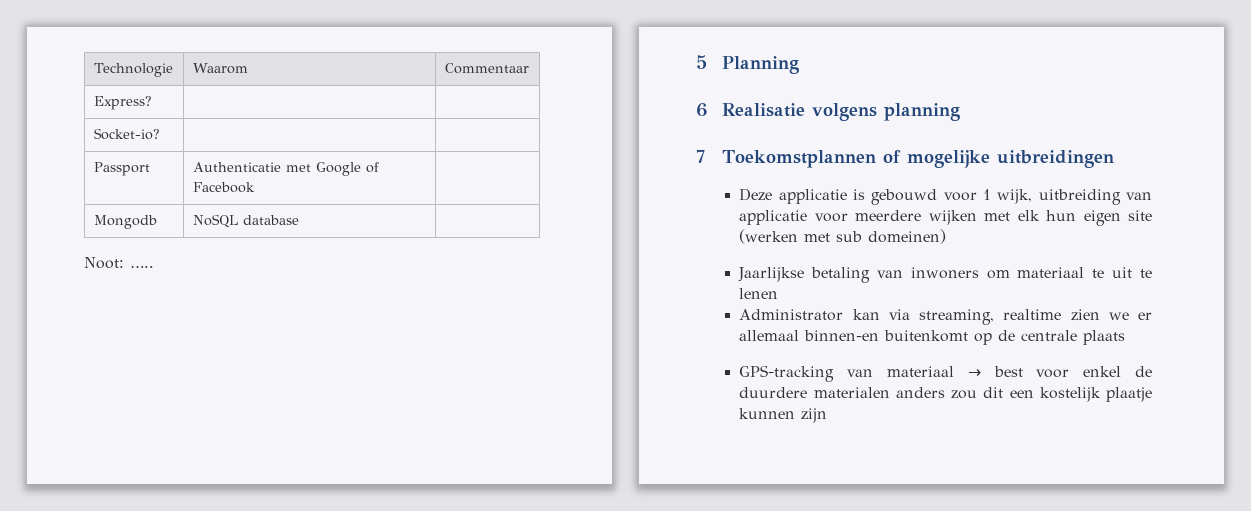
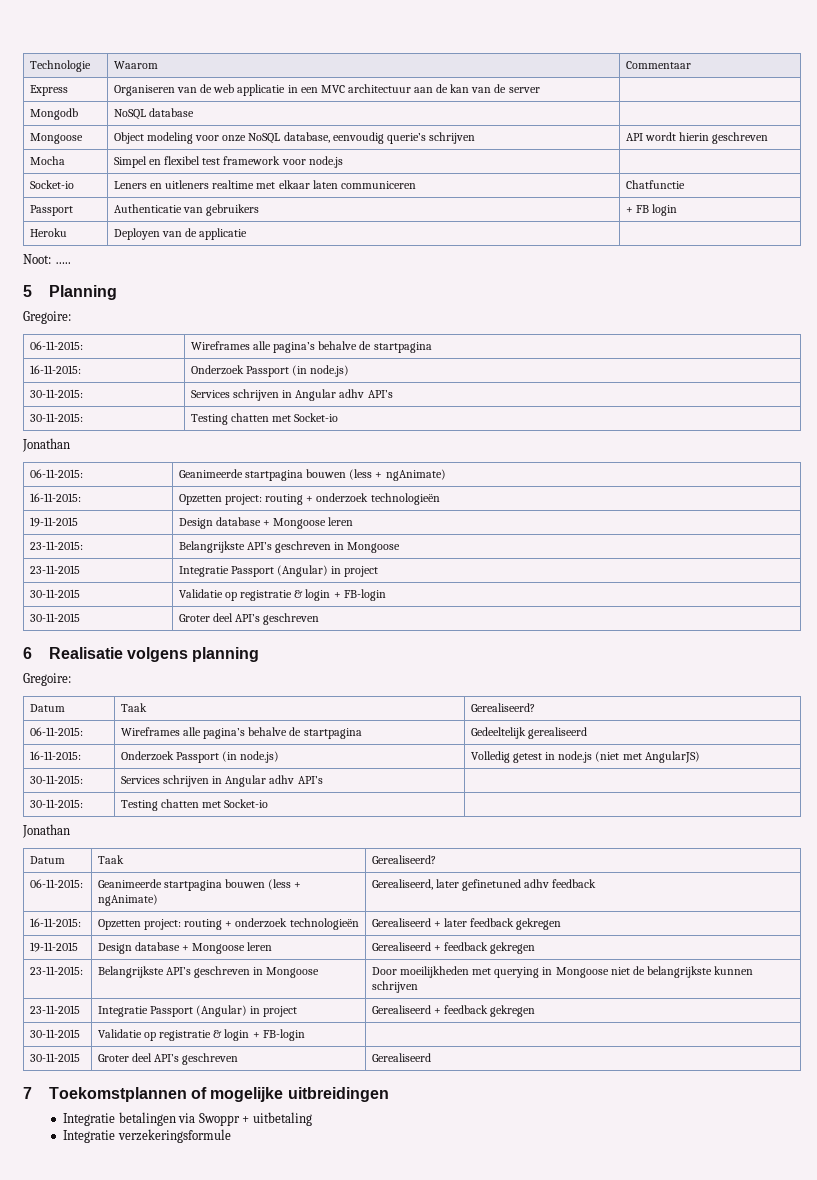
[93,96,152,110] [93,128,160,140] [93,162,150,176] [192,162,379,176] [192,182,255,193] [93,215,157,229] [192,214,299,228] [84,257,154,269] [696,55,799,74] [696,103,960,121] Express? | | // Socket-io? | | // Passport | Authenticatie met Google of Facebook | // Mongodb | NoSQL database | // Noot: ….. // 5 Planning // 6 Realisatie volgens planning -> [30,85,69,96] [114,84,540,96] [30,108,79,120] [114,108,195,120] [30,133,84,144] [114,132,475,144] [626,132,769,144] [30,156,66,165] [114,156,343,168] [30,180,75,189] [114,180,416,189] [626,180,686,189] [30,205,74,216] [114,204,260,216] [626,204,678,216] [30,228,68,237] [114,228,248,240] [23,254,71,264] [23,285,117,300] [23,311,71,324] [30,341,84,350] [191,341,432,353] [30,365,82,374] [191,365,350,377] [30,389,84,398] [191,389,393,401] [30,413,84,422] [191,413,339,425] [22,438,70,452] [30,469,84,478] [179,469,446,481] [30,493,82,502] [179,493,440,505] [30,517,79,527] [179,517,354,529] [30,541,84,550] [179,541,401,553] [30,565,81,574] [179,565,379,577] [30,589,81,598] [179,589,386,601] [30,613,81,622] [179,613,320,625] [23,647,260,662] [23,673,71,686] [30,704,66,712] [121,703,148,712] [471,703,536,712] [30,727,84,736] [121,727,362,739] [471,727,588,739] [30,751,82,760] [121,751,280,763] [471,751,700,763] [30,775,84,784] [121,775,323,787] [30,799,84,808] [121,799,269,811] [22,824,70,838] [30,856,66,864] [98,855,125,864] [372,855,437,864] [30,879,84,888] [98,879,302,891] [98,894,159,906] [372,879,597,891] [30,918,82,927] [98,918,359,930] [372,918,562,930] [30,942,79,952] [98,942,273,954] [372,942,536,954] [30,966,84,975] [98,966,320,978] [372,966,753,978] [372,981,419,993] [30,1005,81,1014] [98,1005,298,1017] [372,1005,536,1017] [30,1029,81,1038] [98,1029,305,1041] [30,1053,81,1062] [98,1053,239,1065] [372,1053,432,1062] Express | Organiseren van de web applicatie in een MVC architectuur aan de kan van de server | // Mongodb | NoSQL database | // Mongoose | Object modeling voor onze NoSQL database, eenvoudig querie’s schrijven | API wordt hierin geschreven // Mocha | Simpel en flexibel test framework voor node.js | // Socket-io | Leners en uitleners realtime met elkaar laten communiceren | Chatfunctie // Passport | Authenticatie van gebruikers | + FB login // Heroku | Deployen van de applicatie | // Noot: ….. // 5 Planning // Gregoire: // 06-11-2015: | Wireframes alle pagina’s behalve de startpagina // 16-11-2015: | Onderzoek Passport (in node.js) // 30-11-2015: | Services schrijven in Angular adhv API’s // 30-11-2015: | Testing chatten met Socket-io // Jonathan // 06-11-2015: | Geanimeerde startpagina bouwen (less + ngAnimate) // 16-11-2015: | Opzetten project: routing + onderzoek technologieën // 19-11-2015 | Design database + Mongoose leren // 23-11-2015: | Belangrijkste API’s geschreven in Mongoose // 23-11-2015 | Integratie Passport (Angular) in project // 30-11-2015 | Validatie op registratie & login + FB-login // 30-11-2015 | Groter deel API’s geschreven // 6 Realisatie volgens planning // Gregoire: // Datum | Taak | Gerealiseerd? // 06-11-2015: | Wireframes alle pagina’s behalve de startpagina | Gedeeltelijk gerealiseerd // 16-11-2015: | Onderzoek Passport (in node.js) | Volledig getest in node.js (niet met AngularJS) // 30-11-2015: | Services schrijven in Angular adhv API’s | // 30-11-2015: | Testing chatten met Socket-io | // Jonathan // Datum | Taak | Gerealiseerd? // 06-11-2015: | Geanimeerde startpagina bouwen (less + ngAnimate) | Gerealiseerd, later gefinetuned adhv feedback // 16-11-2015: | Opzetten project: routing + onderzoek technologieën | Gerealiseerd + later feedback gekregen // 19-11-2015 | Design database + Mongoose leren | Gerealiseerd + feedback gekregen // 23-11-2015: | Belangrijkste API’s geschreven in Mongoose | Door moeilijkheden met querying in Mongoose niet de belangrijkste kunnen schrijven // 23-11-2015 | Integratie Passport (Angular) in project | Gerealiseerd + feedback gekregen // 30-11-2015 | Validatie op registratie & login + FB-login | // 30-11-2015 | Groter deel API’s geschreven | Gerealiseerd
[739,188,1152,205] [739,210,1152,226] [739,229,947,244] [738,267,1152,283] [739,288,779,299] [739,309,1152,325] [739,330,1126,345] [739,365,1152,382] [739,387,1152,402] [739,408,828,423] Deze applicatie is gebouwd voor 1 wijk, uitbreiding van applicatie voor meerdere wijken met elk hun eigen site (werken met sub domeinen) // Jaarlijkse betaling van inwoners om materiaal te uit te lenen // Administrator kan via streaming, realtime zien we er allemaal binnen-en buitenkomt op de centrale plaats // GPS-tracking van materiaal → best voor enkel de duurdere materialen anders zou dit een kostelijk plaatje kunnen zijn -> [63,1112,312,1126] [63,1129,231,1143] Integratie betalingen via Swoppr + uitbetaling // Integratie verzekeringsformule

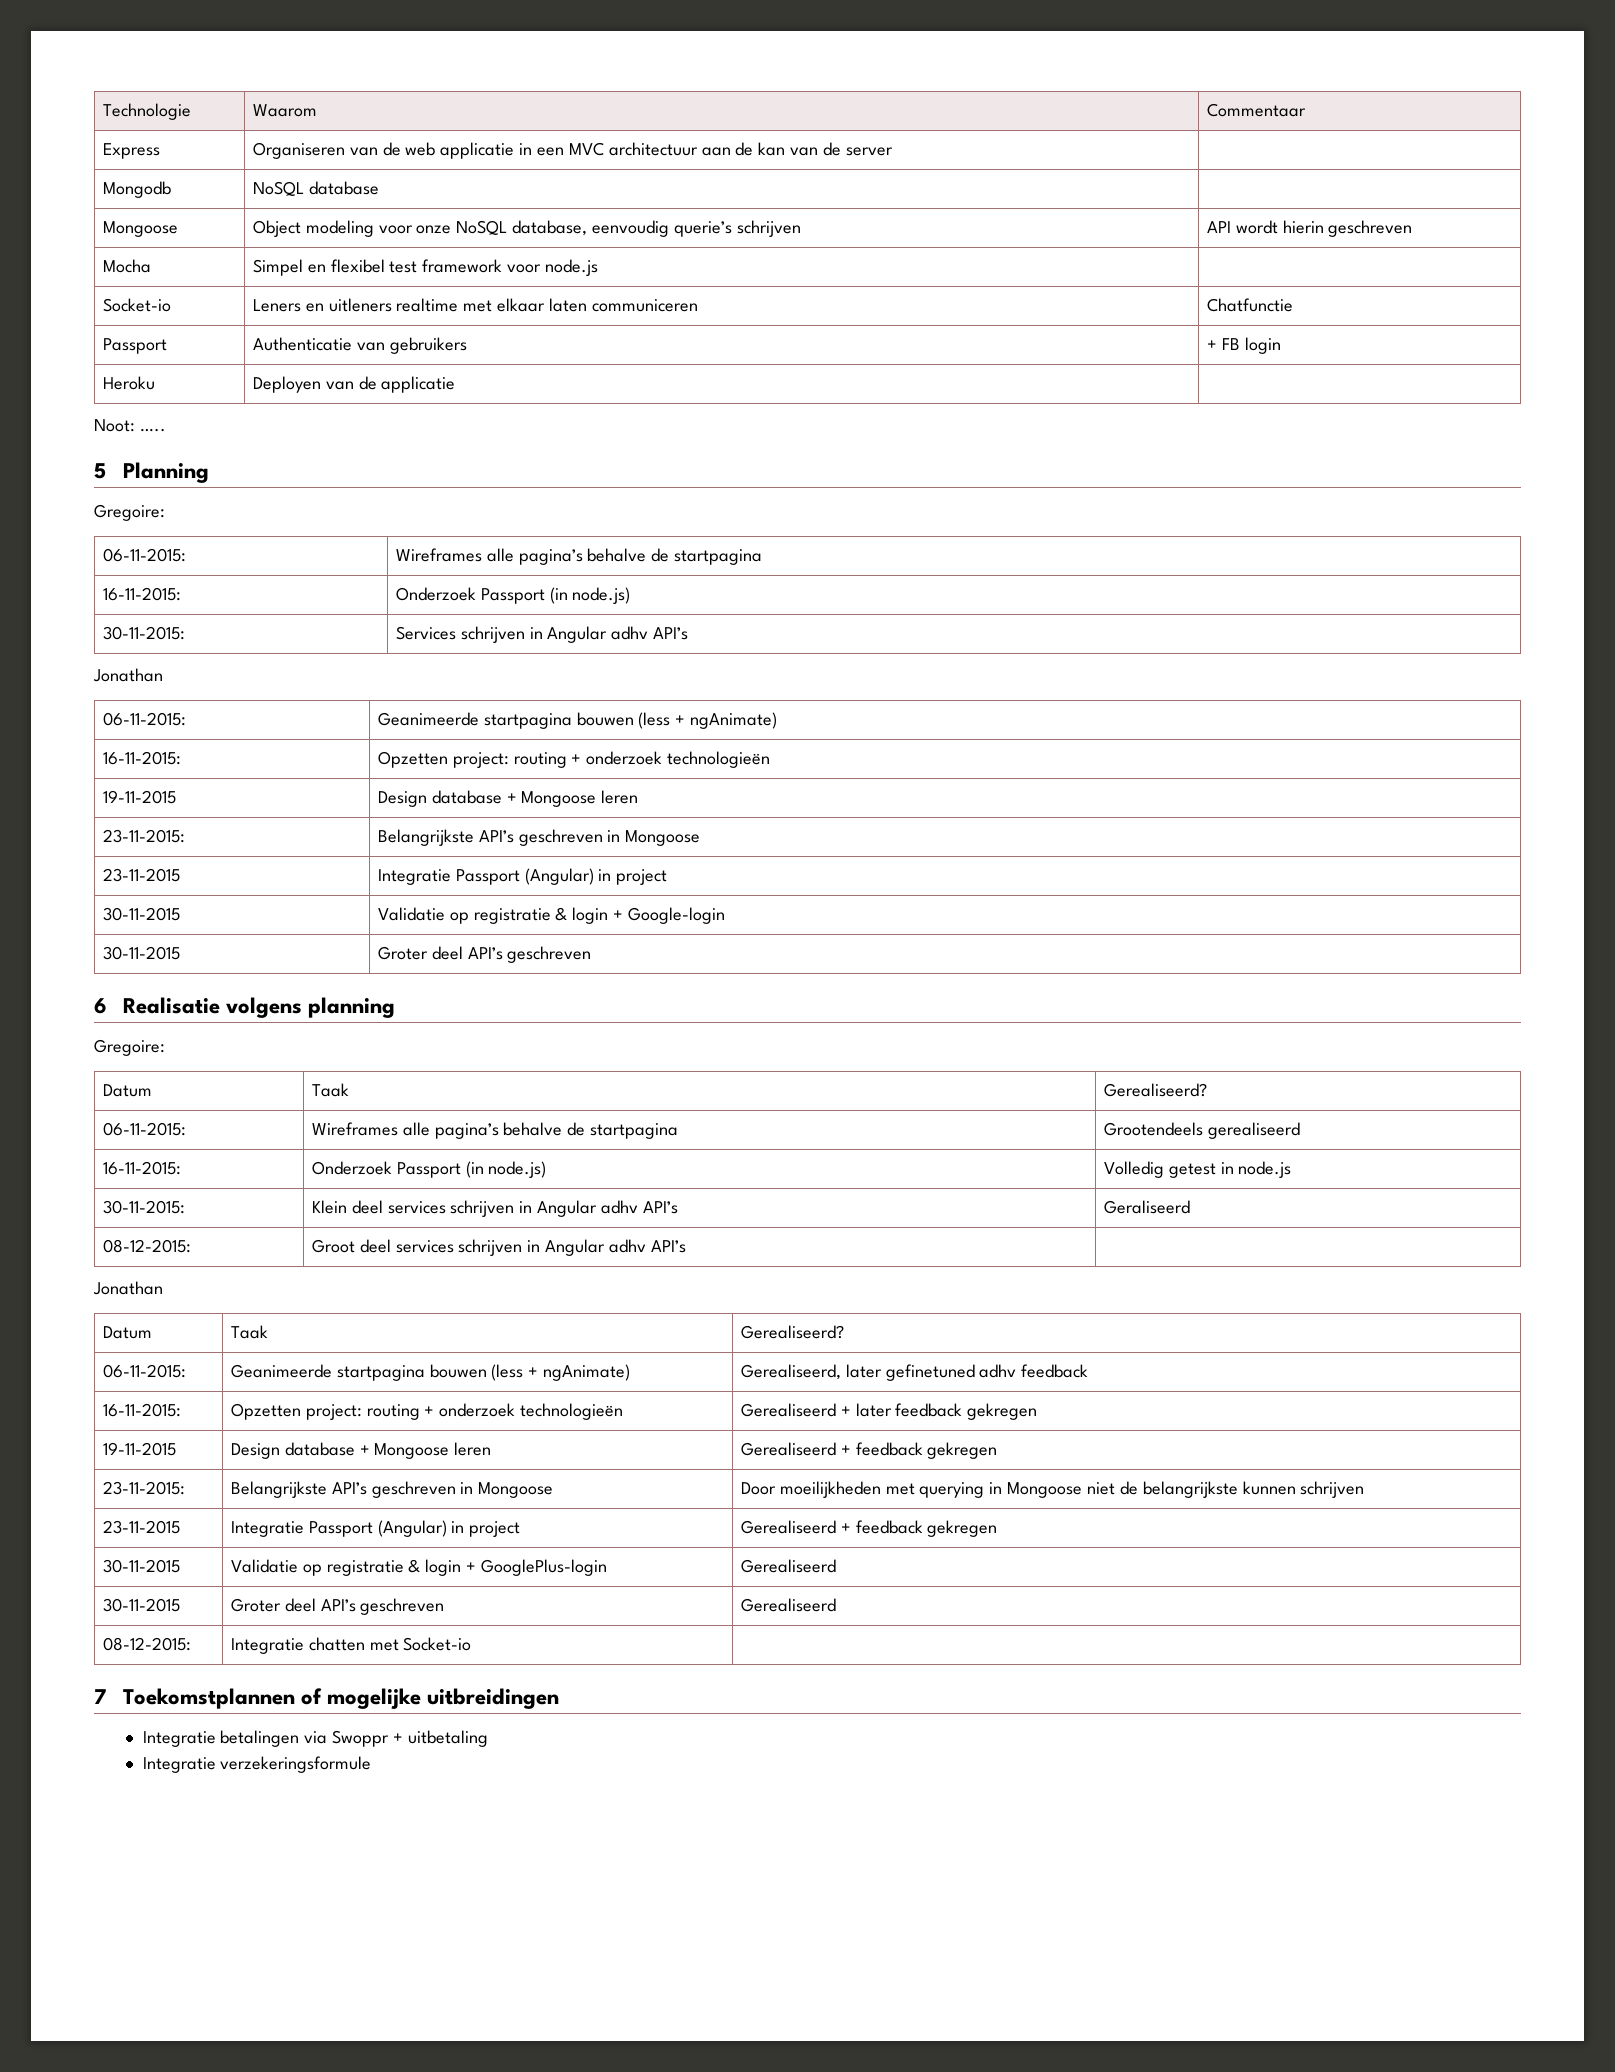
[30,413,84,422] [191,413,339,425] // 30-11-2015: | Testing chatten met Socket-io -> (689, 633) none
[343,589,386,601] FB-login -> [628,907,726,924] Google-login
[471,727,527,739] Gedeeltelijk -> [1103,1122,1203,1136] Grootendeels
[595,751,700,763] [30,775,84,784] [121,775,323,787] [30,799,84,808] [121,799,269,811] (niet met AngularJS) // 30-11-2015: | Services schrijven in Angular adhv API’s | // 30-11-2015: | Testing chatten met Socket-io -> [102,1200,185,1214] [311,1200,678,1217] [1103,1200,1190,1214] [102,1239,191,1253] [311,1239,686,1256] // 30-11-2015: | Klein deel services schrijven in Angular adhv API’s | Geraliseerd // 08-12-2015: | Groot deel services schrijven in Angular adhv API’s
[262,1029,305,1041] FB-login | -> [481,1559,608,1576] [740,1559,836,1573] GooglePlus-login | Gerealiseerd
(432, 1057) none -> [102,1637,191,1651] [230,1637,472,1654] // 08-12-2015: | Integratie chatten met Socket-io |

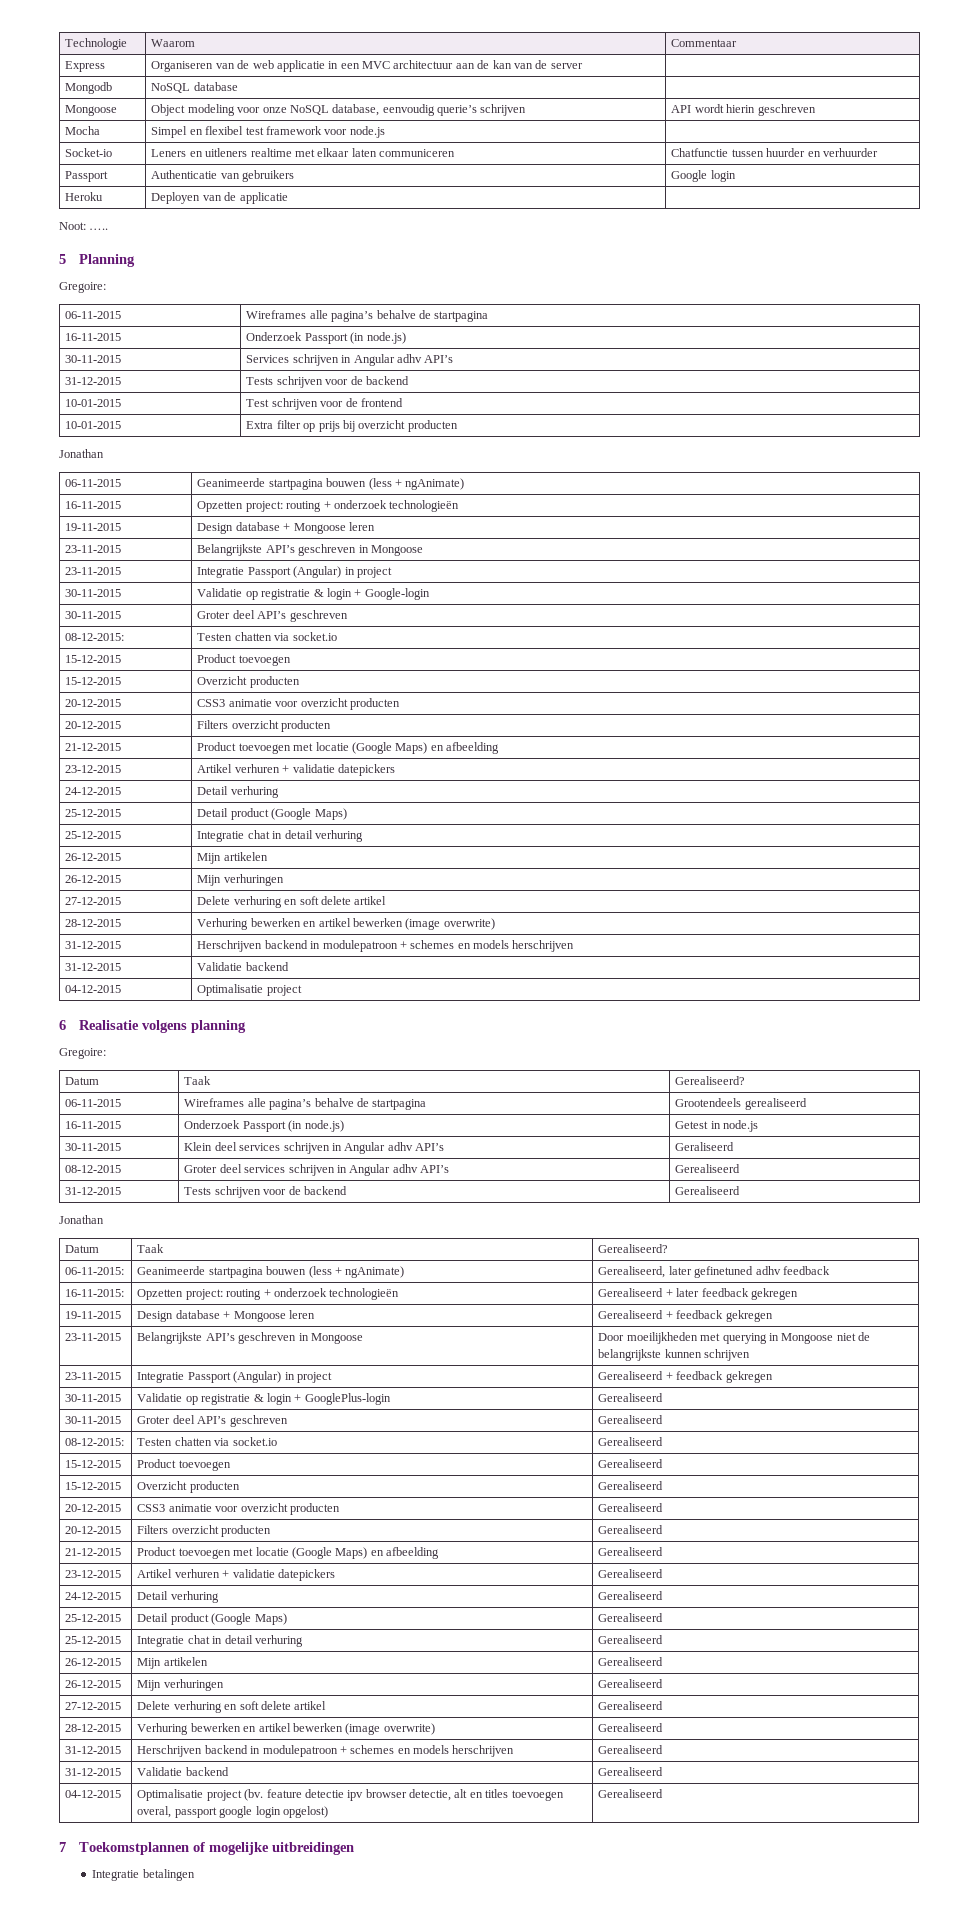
(1293, 305) none -> [731,148,878,157] tussen huurder en verhuurder
[1206,338,1240,350] + FB -> [671,170,708,182] Google
[102,548,186,562] 06-11-2015: -> [65,311,122,319] 06-11-2015
[102,587,181,601] 16-11-2015: -> [65,333,122,341] 16-11-2015
[102,626,185,640] 30-11-2015: -> [65,355,122,363] 30-11-2015
[93,668,163,682] [102,712,186,726] // Jonathan // 06-11-2015: -> [65,377,122,385] [246,376,409,388] [65,399,122,407] [246,398,403,410] [65,421,122,429] [246,420,458,432] [59,449,104,458] [65,479,122,487] // 31-12-2015 | Tests schrijven voor de backend // 10-01-2015 | Test schrijven voor de frontend // 10-01-2015 | Extra filter op prijs bij overzicht producten // Jonathan // 06-11-2015
[102,751,181,765] 16-11-2015: -> [65,501,122,509] 16-11-2015
[102,829,185,843] 23-11-2015: -> [65,545,122,553] 23-11-2015
(592, 954) none -> [65,633,125,641] [197,632,337,641] [65,655,122,663] [197,654,291,666] [65,677,122,685] [197,676,300,688] [65,699,122,707] [197,698,400,710] [65,721,122,729] [197,720,332,732] [65,743,122,751] [197,742,500,754] [65,765,122,773] [197,764,395,776] [65,787,122,795] [197,786,279,798] [65,809,122,817] [197,808,347,820] [65,831,122,839] [197,830,363,842] [65,853,122,861] [197,852,268,864] [65,875,122,883] [197,874,284,886] [65,897,122,905] [197,896,387,908] [65,919,122,927] [197,918,495,930] [65,941,122,949] [197,940,575,952] [65,963,122,971] [197,962,289,971] [65,985,122,993] [197,984,302,996] // 08-12-2015: | Testen chatten via socket.io // 15-12-2015 | Product toevoegen // 15-12-2015 | Overzicht producten // 20-12-2015 | CSS3 animatie voor overzicht producten // 20-12-2015 | Filters overzicht producten // 21-12-2015 | Product toevoegen met locatie (Google Maps) en afbeelding // 23-12-2015 | Artikel verhuren + validatie datepickers // 24-12-2015 | Detail verhuring // 25-12-2015 | Detail product (Google Maps) // 25-12-2015 | Integratie chat in detail verhuring // 26-12-2015 | Mijn artikelen // 26-12-2015 | Mijn verhuringen // 27-12-2015 | Delete verhuring en soft delete artikel // 28-12-2015 | Verhuring bewerken en artikel bewerken (image overwrite) // 31-12-2015 | Herschrijven backend in modulepatroon + schemes en models herschrijven // 31-12-2015 | Validatie backend // 04-12-2015 | Optimalisatie project
[102,1122,186,1136] 06-11-2015: -> [65,1099,122,1107] 06-11-2015
[102,1161,181,1175] 16-11-2015: -> [65,1121,122,1129] 16-11-2015
[1103,1161,1216,1178] Volledig getest -> [675,1121,709,1129] Getest
[102,1200,185,1214] 30-11-2015: -> [65,1143,122,1151] 30-11-2015
[102,1239,191,1253] [311,1239,686,1256] 08-12-2015: | Groot deel services schrijven in Angular adhv API’s | -> [65,1165,122,1173] [184,1164,450,1176] [675,1164,741,1173] [65,1187,122,1195] [184,1186,347,1198] [675,1186,741,1195] 08-12-2015 | Groter deel services schrijven in Angular adhv API’s | Gerealiseerd // 31-12-2015 | Tests schrijven voor de backend | Gerealiseerd
[102,1481,185,1495] 23-11-2015: -> [65,1333,122,1341] 23-11-2015
[230,1637,472,1654] Integratie chatten met Socket-io | -> [137,1437,277,1446] [598,1437,664,1446] [65,1460,122,1468] [137,1459,231,1471] [598,1459,664,1468] [65,1482,122,1490] [137,1481,240,1493] [598,1481,664,1490] [65,1504,122,1512] [137,1503,340,1515] [598,1503,664,1512] [65,1526,122,1534] [137,1525,272,1537] [598,1525,664,1534] [65,1548,122,1556] [137,1547,440,1559] [598,1547,664,1556] [65,1570,122,1578] [137,1569,335,1581] [598,1569,664,1578] [65,1592,122,1600] [137,1591,219,1603] [598,1591,664,1600] [65,1614,122,1622] [137,1613,287,1625] [598,1613,664,1622] [65,1636,122,1644] [137,1635,303,1647] [598,1635,664,1644] [65,1658,122,1666] [137,1657,208,1669] [598,1657,664,1666] [65,1680,122,1688] [137,1679,224,1691] [598,1679,664,1688] [65,1702,122,1710] [137,1701,327,1713] [598,1701,664,1710] [65,1724,122,1732] [137,1723,435,1735] [598,1723,664,1732] [65,1746,122,1754] [137,1745,515,1757] [598,1745,664,1754] [65,1768,122,1776] [137,1767,229,1776] [598,1767,664,1776] [65,1790,122,1798] [137,1789,564,1801] [137,1806,328,1818] [598,1789,664,1798] Testen chatten via socket.io | Gerealiseerd // 15-12-2015 | Product toevoegen | Gerealiseerd // 15-12-2015 | Overzicht producten | Gerealiseerd // 20-12-2015 | CSS3 animatie voor overzicht producten | Gerealiseerd // 20-12-2015 | Filters overzicht producten | Gerealiseerd // 21-12-2015 | Product toevoegen met locatie (Google Maps) en afbeelding | Gerealiseerd // 23-12-2015 | Artikel verhuren + validatie datepickers | Gerealiseerd // 24-12-2015 | Detail verhuring | Gerealiseerd // 25-12-2015 | Detail product (Google Maps) | Gerealiseerd // 25-12-2015 | Integratie chat in detail verhuring | Gerealiseerd // 26-12-2015 | Mijn artikelen | Gerealiseerd // 26-12-2015 | Mijn verhuringen | Gerealiseerd // 27-12-2015 | Delete verhuring en soft delete artikel | Gerealiseerd // 28-12-2015 | Verhuring bewerken en artikel bewerken (image overwrite) | Gerealiseerd // 31-12-2015 | Herschrijven backend in modulepatroon + schemes en models herschrijven | Gerealiseerd // 31-12-2015 | Validatie backend | Gerealiseerd // 04-12-2015 | Optimalisatie project (bv. feature detectie ipv browser detectie, alt en titles toevoegen overal, passport google login opgelost) | Gerealiseerd
[304,1730,488,1747] [142,1756,372,1773] via Swoppr + uitbetaling // Integratie verzekeringsformule -> (195, 1875) none

